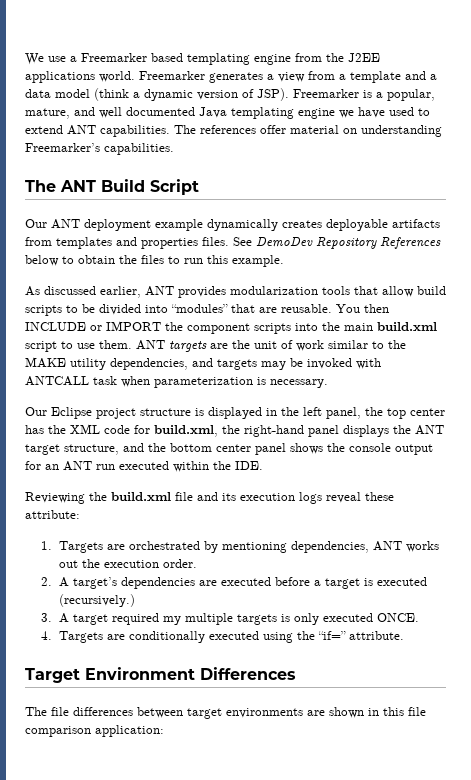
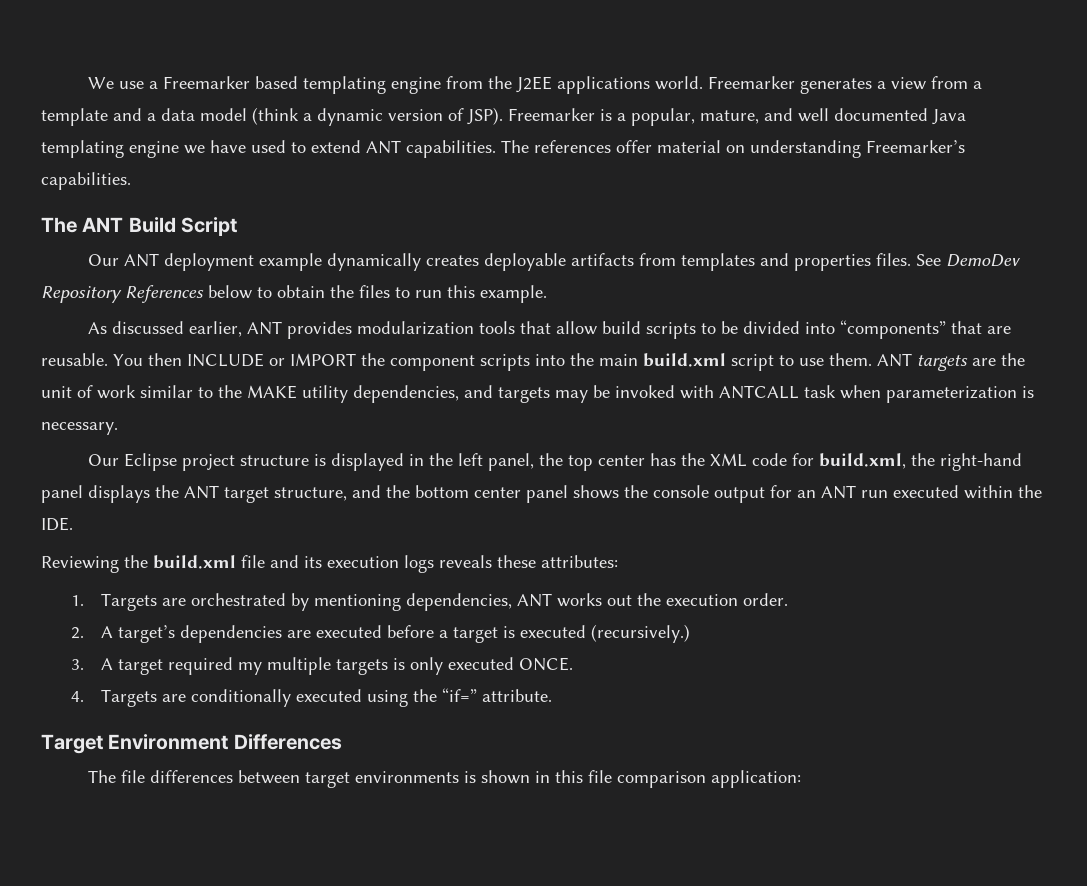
[171,304,228,313] “modules” -> [840,320,947,339] “components”
[326,492,394,503] [25,510,80,519] reveal these attribute: -> [439,555,618,568] reveals these attributes:
[307,710,325,716] are -> [464,771,477,783] is

